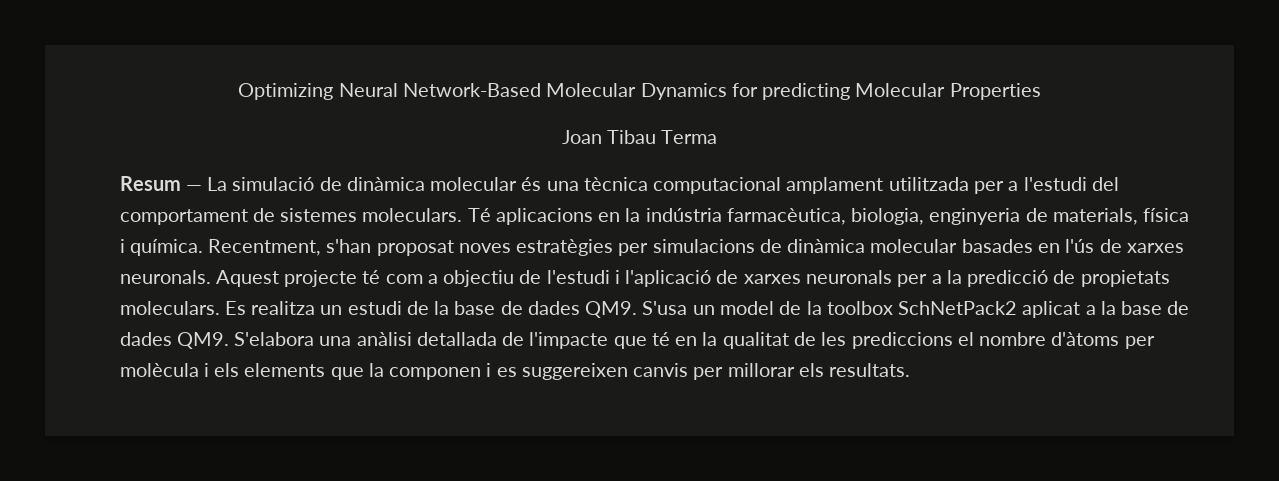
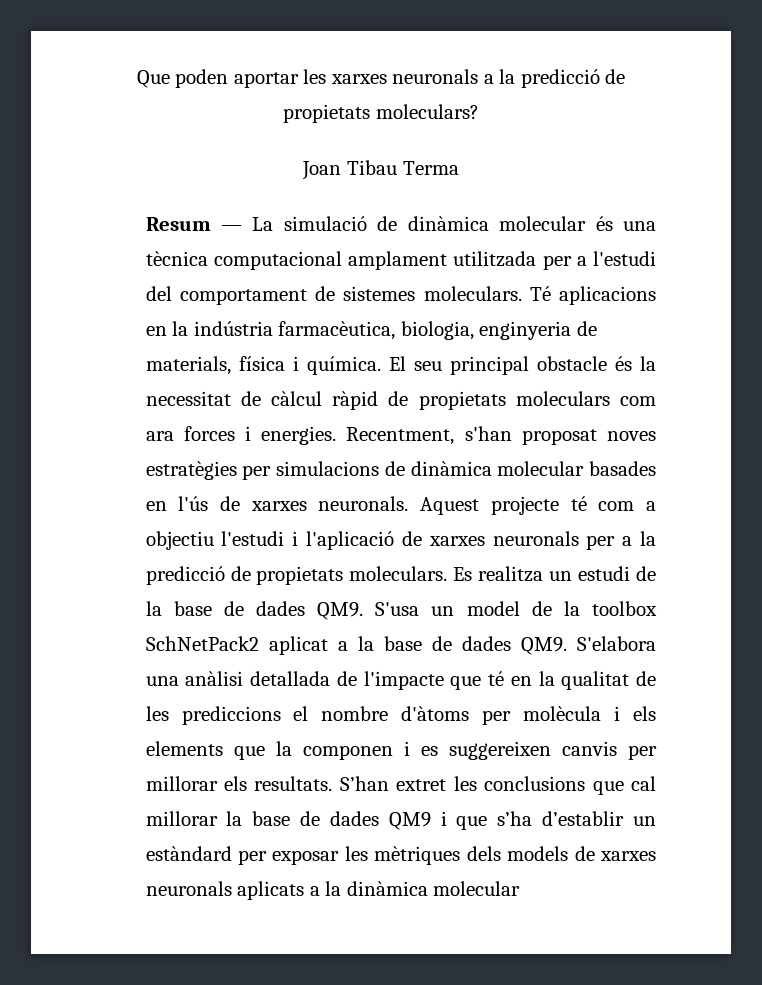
[238,83,1041,100] Optimizing Neural Network-Based Molecular Dynamics for predicting Molecular Properties -> [136,69,626,88] [283,104,479,123] Que poden aportar les xarxes neuronals a la predicció de propietats moleculars?
(203, 247) none -> [388,356,657,375] [145,391,656,410] [145,426,337,445] El seu principal obstacle és la necessitat de càlcul ràpid de propietats moleculars com ara forces i energies.
[519,270,542,284] de -> (214, 540) none
(911, 370) none -> [339,776,656,795] [145,811,657,830] [145,846,656,865] [145,881,521,900] S’han extret les conclusions que cal millorar la base de dades QM9 i que s’ha d’establir un estàndard per exposar les mètriques dels models de xarxes neuronals aplicats a la dinàmica molecular

